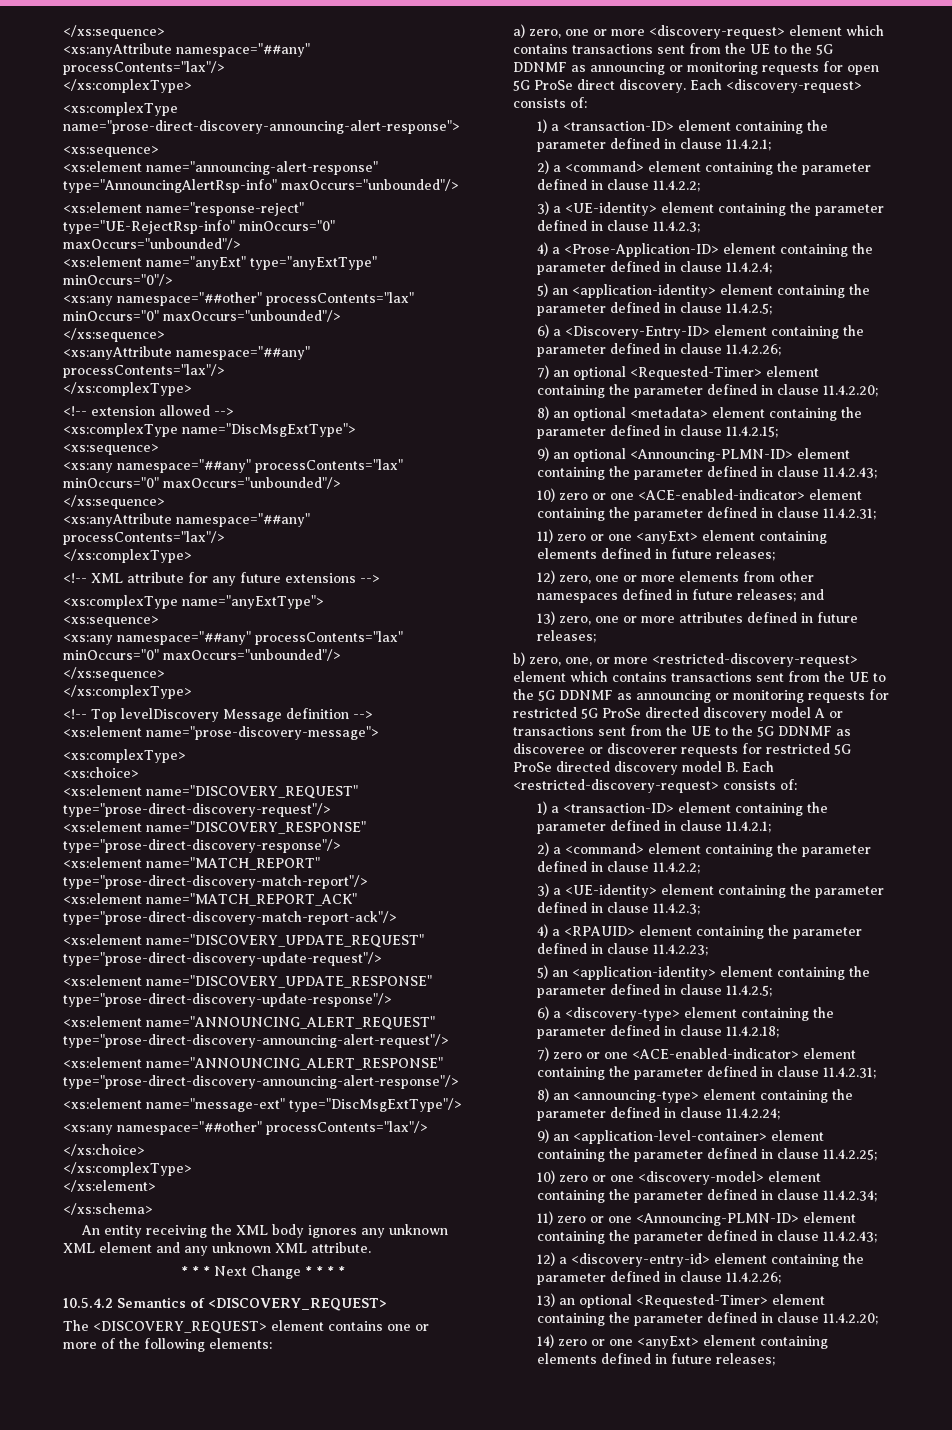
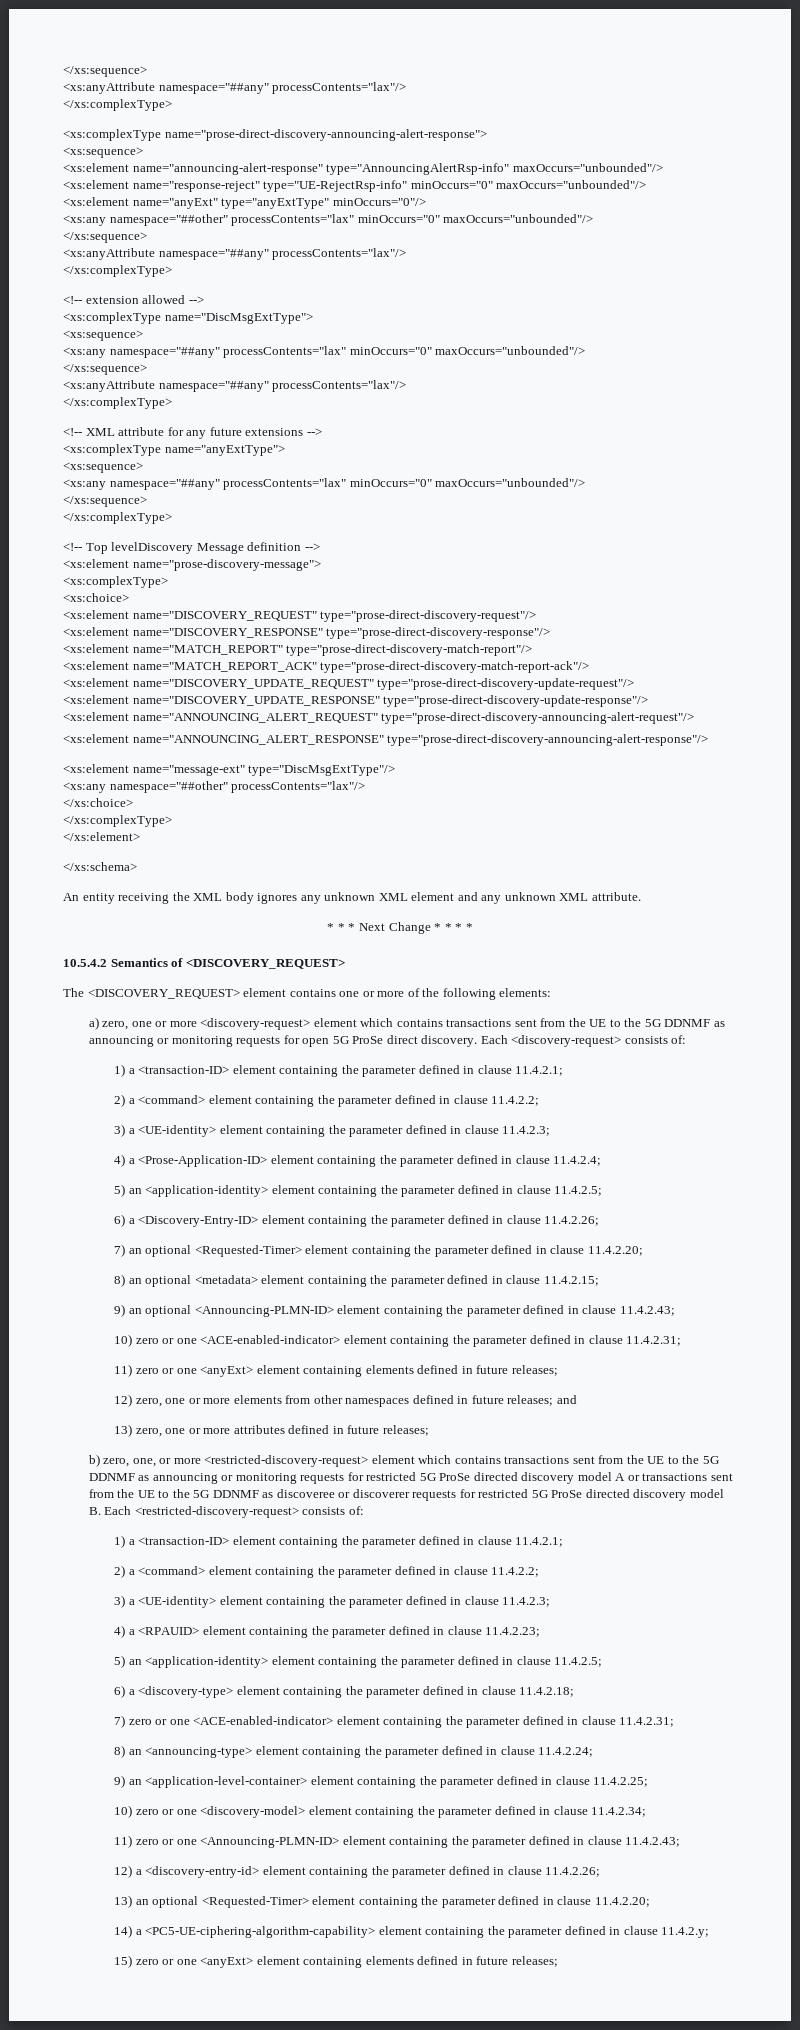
(554, 1341) none -> [135,1926,710,1938] [114,1955,133,1968] a <PC5-UE-ciphering-algorithm-capability> element containing the parameter defined in clause 11.4.2.y; // 15)

